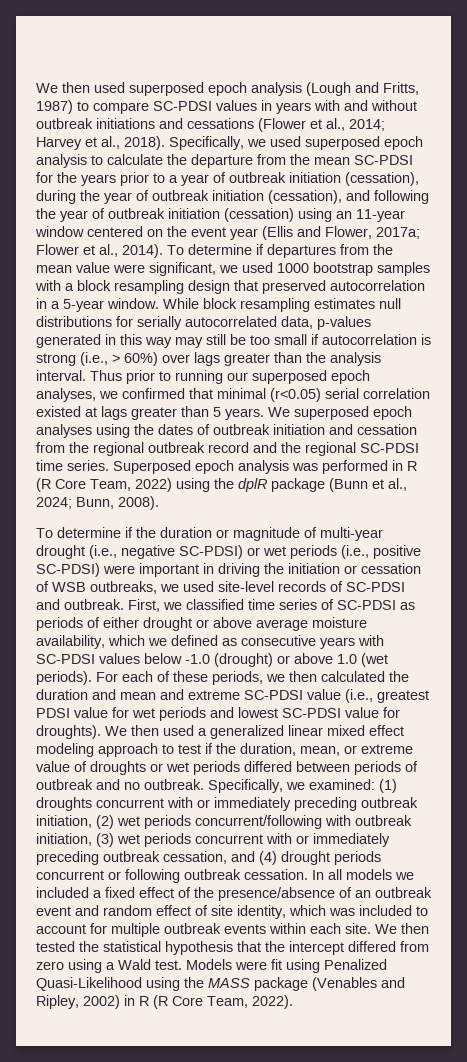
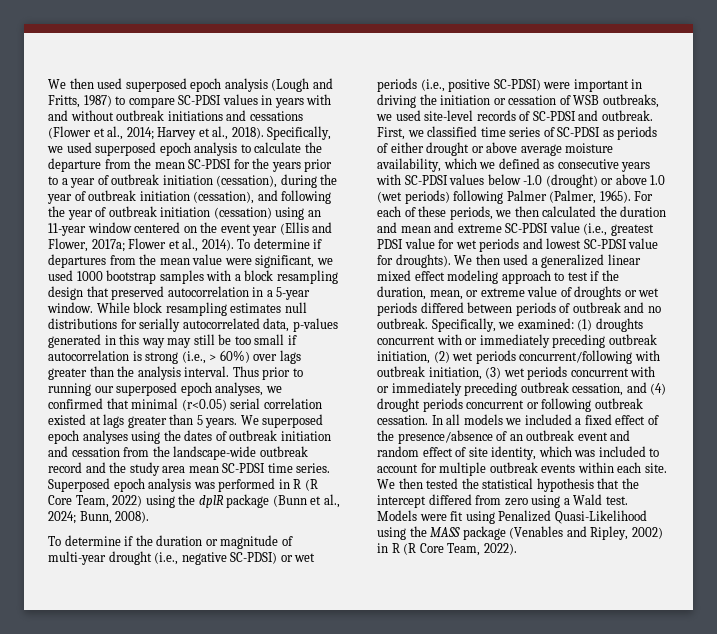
[93,442,144,456] regional -> [173,446,257,460] landscape-wide
[305,442,356,456] regional -> [129,462,219,476] study area mean
[36,671,92,685] periods). -> [404,190,631,204] periods) following Palmer (Palmer, 1965).

